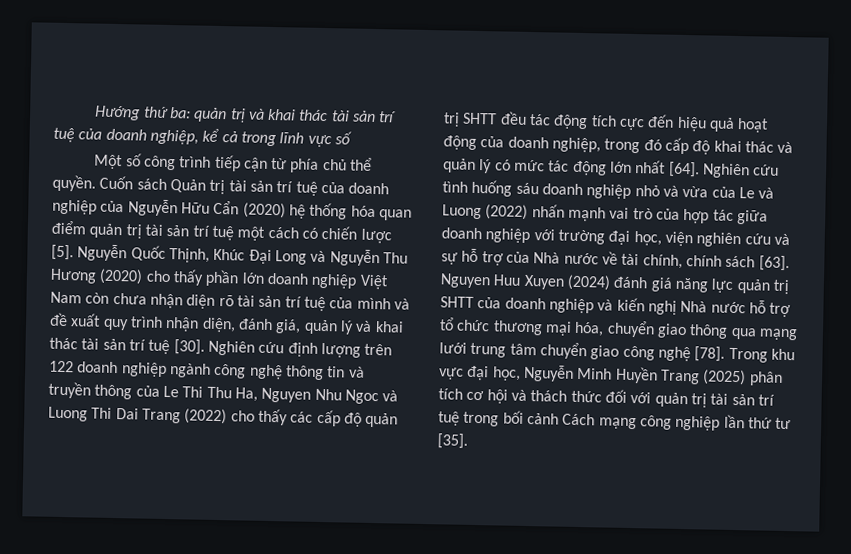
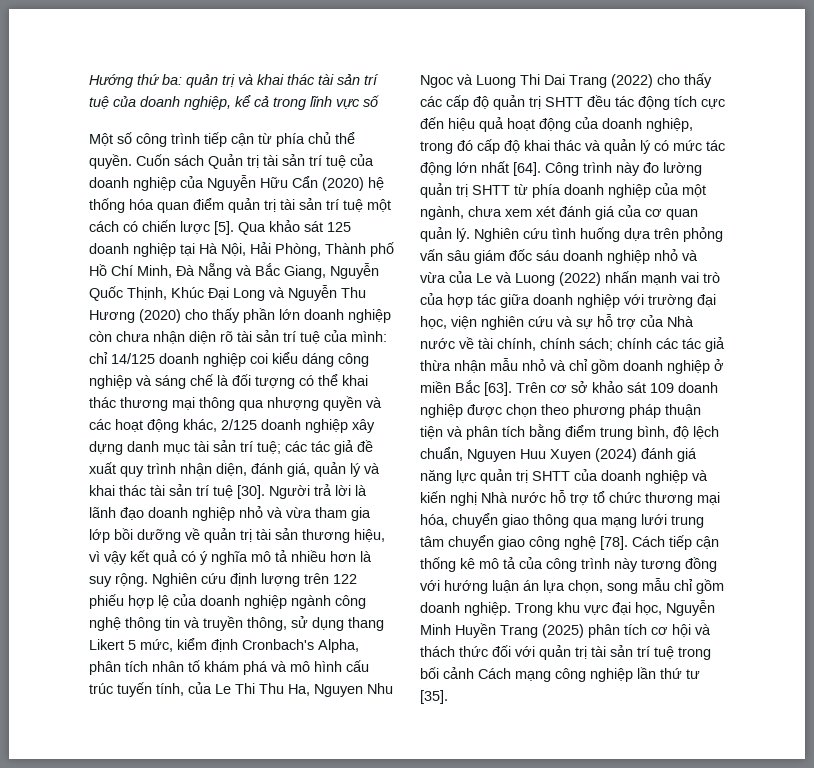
(74, 252) none -> [238,220,351,235] [89,242,394,257] [89,263,326,279] Qua khảo sát 125 doanh nghiệp tại Hà Nội, Hải Phòng, Thành phố Hồ Chí Minh, Đà Nẵng và Bắc Giang,
[359,274,389,290] [50,291,82,304] Việt Nam -> (391, 316) none
[356,297,410,310] mình và -> [351,331,387,342] [89,352,369,367] [89,374,368,389] [89,396,382,411] [89,419,375,433] [89,440,354,455] mình: chỉ 14/125 doanh nghiệp coi kiểu dáng công nghiệp và sáng chế là đối tượng có thể khai thác thương mại thông qua nhượng quyền và các hoạt động khác, 2/125 doanh nghiệp xây dựng danh mục tài sản trí tuệ; các tác giả
(205, 347) none -> [269,484,367,499] [89,506,371,521] [89,528,385,543] [89,550,372,565] [89,573,148,587] Người trả lời là lãnh đạo doanh nghiệp nhỏ và vừa tham gia lớp bồi dưỡng về quản trị tài sản thương hiệu, vì vậy kết quả có ý nghĩa mô tả nhiều hơn là suy rộng.
(74, 366) none -> [89,594,197,609] phiếu hợp lệ của
[94,384,133,400] thông -> [247,616,384,631] [89,638,359,653] [89,660,369,675] [89,682,184,697] thông, sử dụng thang Likert 5 mức, kiểm định Cronbach's Alpha, phân tích nhân tố khám phá và mô hình cấu trúc tuyến tính,
[701,163,780,179] [442,179,513,197] Nghiên cứu tình huống -> [545,162,702,176] [420,183,706,198] [420,205,698,220] [420,227,723,242] [420,249,532,264] Công trình này đo lường quản trị SHTT từ phía doanh nghiệp của một ngành, chưa xem xét đánh giá của cơ quan quản lý. Nghiên cứu tình huống dựa trên phỏng vấn sâu giám đốc
[725,255,790,272] sách [63]. -> [579,337,725,352] [420,358,724,374] [420,380,718,396] [420,404,701,418] [420,424,719,440] [420,447,463,461] sách; chính các tác giả thừa nhận mẫu nhỏ và chỉ gồm doanh nghiệp ở miền Bắc [63]. Trên cơ sở khảo sát 109 doanh nghiệp được chọn theo phương pháp thuận tiện và phân tích bằng điểm trung bình, độ lệch chuẩn,
(726, 354) none -> [632,535,719,550] [420,557,717,572] [420,578,724,594] [420,602,511,616] Cách tiếp cận thống kê mô tả của công trình này tương đồng với hướng luận án lựa chọn, song mẫu chỉ gồm doanh nghiệp.

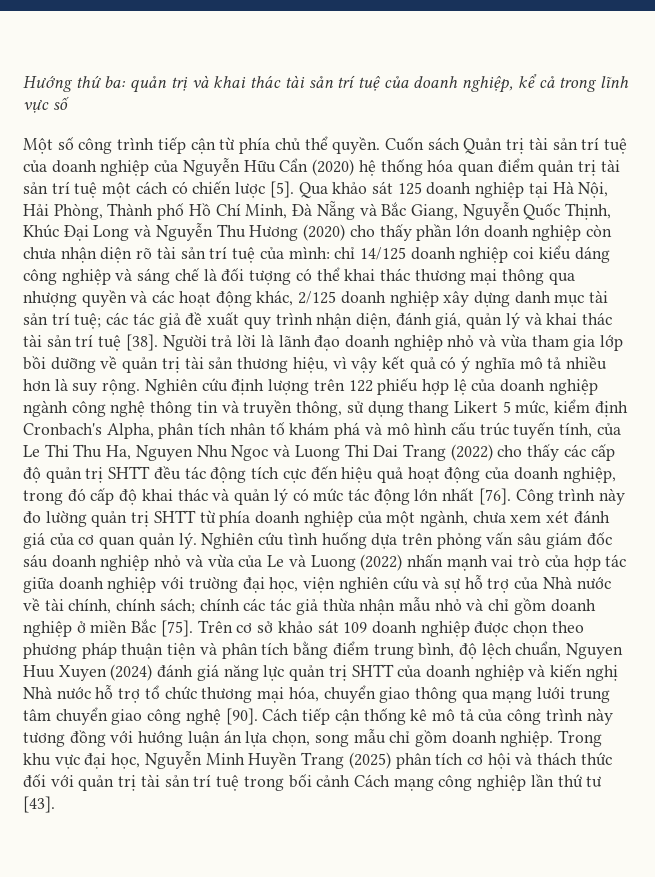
[237,485,265,499] [30]. -> [125,334,158,351] [38].
[513,162,541,176] [64]. -> [478,488,511,505] [76].
[484,382,512,396] [63]. -> [160,620,193,637] [75].
[600,536,628,550] [78]. -> [225,708,258,725] [90].
[420,690,448,704] [35]. -> [23,796,55,813] [43].

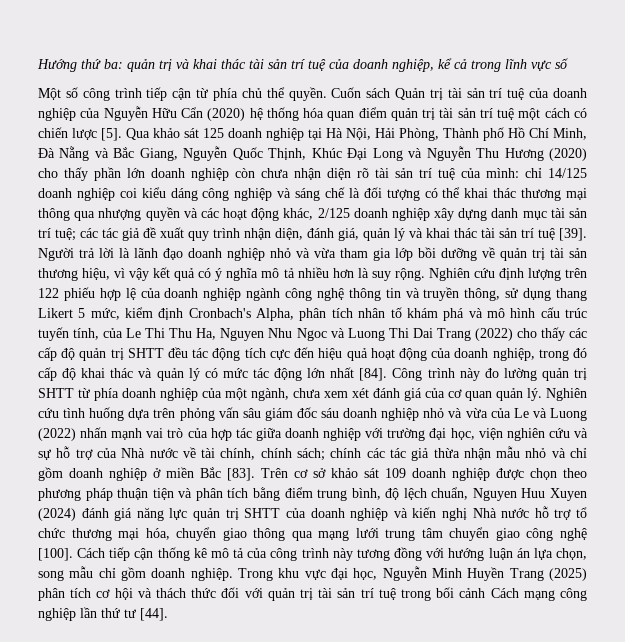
[125,334,158,351] [38]. -> [559,228,587,241] [39].
[478,488,511,505] [76]. -> [359,368,388,381] [84].
[160,620,193,637] [75]. -> [227,468,255,481] [83].
[225,708,258,725] [90]. -> [38,548,73,561] [100].
[23,796,55,813] [43]. -> [140,608,168,621] [44].

